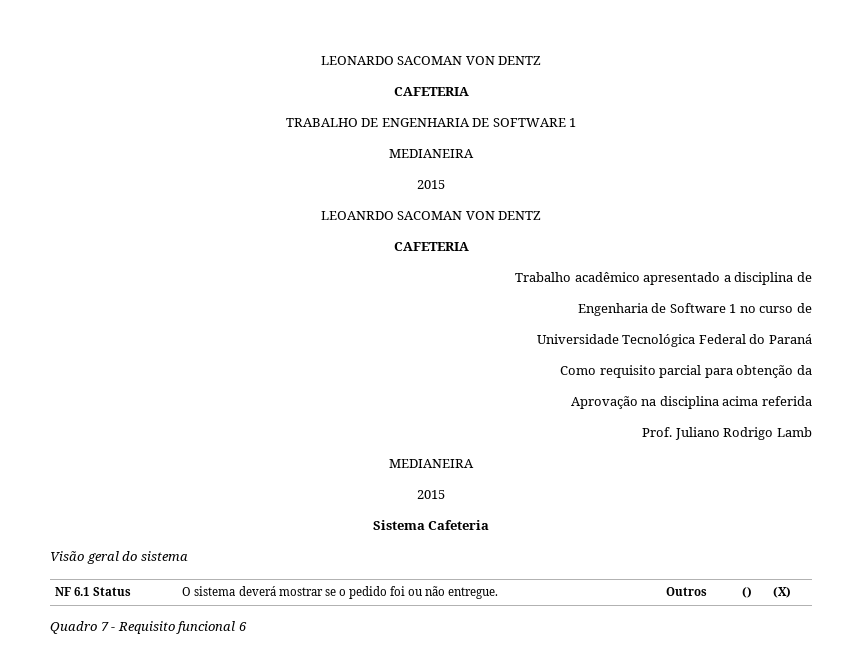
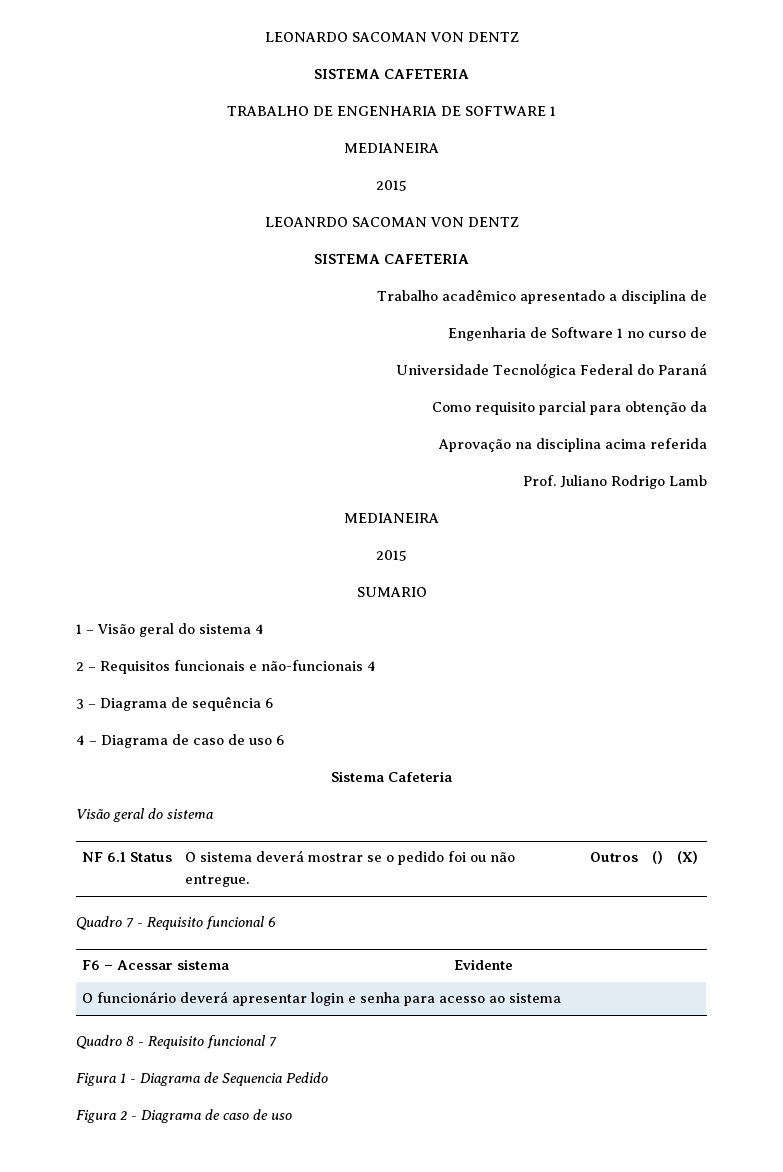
(542, 60) none -> [314,69,380,79] SISTEMA
(542, 215) none -> [314,254,380,264] SISTEMA
(445, 494) none -> [356,587,427,597] [76,623,264,637] [76,660,376,674] [76,696,273,711] [76,734,284,748] // SUMARIO // 1 – Visão geral do sistema 4 // 2 – Requisitos funcionais e não-funcionais 4 // 3 – Diagrama de sequência 6 // 4 – Diagrama de caso de uso 6
(247, 626) none -> [82,959,230,970] [454,959,514,970] [82,991,562,1006] [76,1035,277,1049] [76,1072,328,1086] [76,1109,292,1123] // F6 – Acessar sistema | Evidente // O funcionário deverá apresentar login e senha para acesso ao sistema // Quadro 8 - Requisito funcional 7 // Figura 1 - Diagrama de Sequencia Pedido // Figura 2 - Diagrama de caso de uso

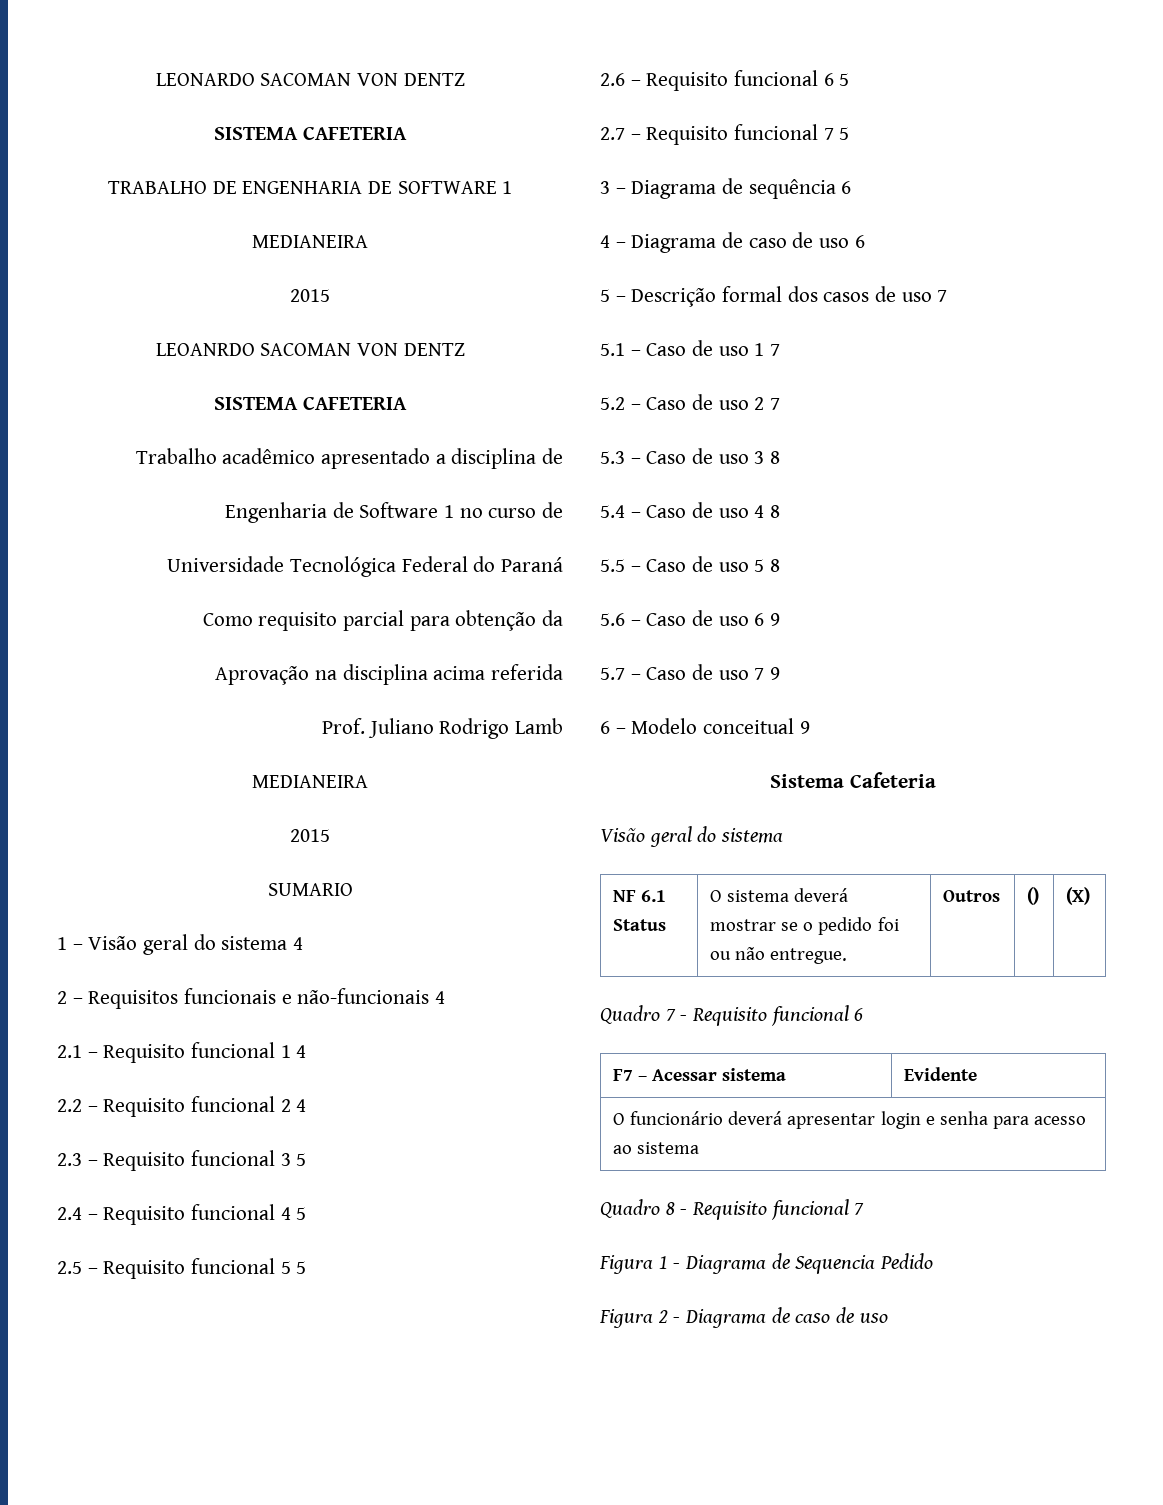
(376, 666) none -> [57,1042,307,1063] [57,1096,307,1117] [57,1150,307,1171] [57,1204,307,1225] [57,1258,307,1279] [600,70,850,91] [600,124,850,145] // 2.1 – Requisito funcional 1 4 // 2.2 – Requisito funcional 2 4 // 2.3 – Requisito funcional 3 5 // 2.4 – Requisito funcional 4 5 // 2.5 – Requisito funcional 5 5 // 2.6 – Requisito funcional 6 5 // 2.7 – Requisito funcional 7 5
(284, 740) none -> [600,286,948,307] [600,340,781,356] [600,394,781,410] [600,448,781,464] [600,502,781,518] [600,556,781,572] [600,610,781,626] [600,664,781,680] [600,718,810,734] // 5 – Descrição formal dos casos de uso 7 // 5.1 – Caso de uso 1 7 // 5.2 – Caso de uso 2 7 // 5.3 – Caso de uso 3 8 // 5.4 – Caso de uso 4 8 // 5.5 – Caso de uso 5 8 // 5.6 – Caso de uso 6 9 // 5.7 – Caso de uso 7 9 // 6 – Modelo conceitual 9
[82,960,101,970] F6 -> [613,1069,634,1081] F7

